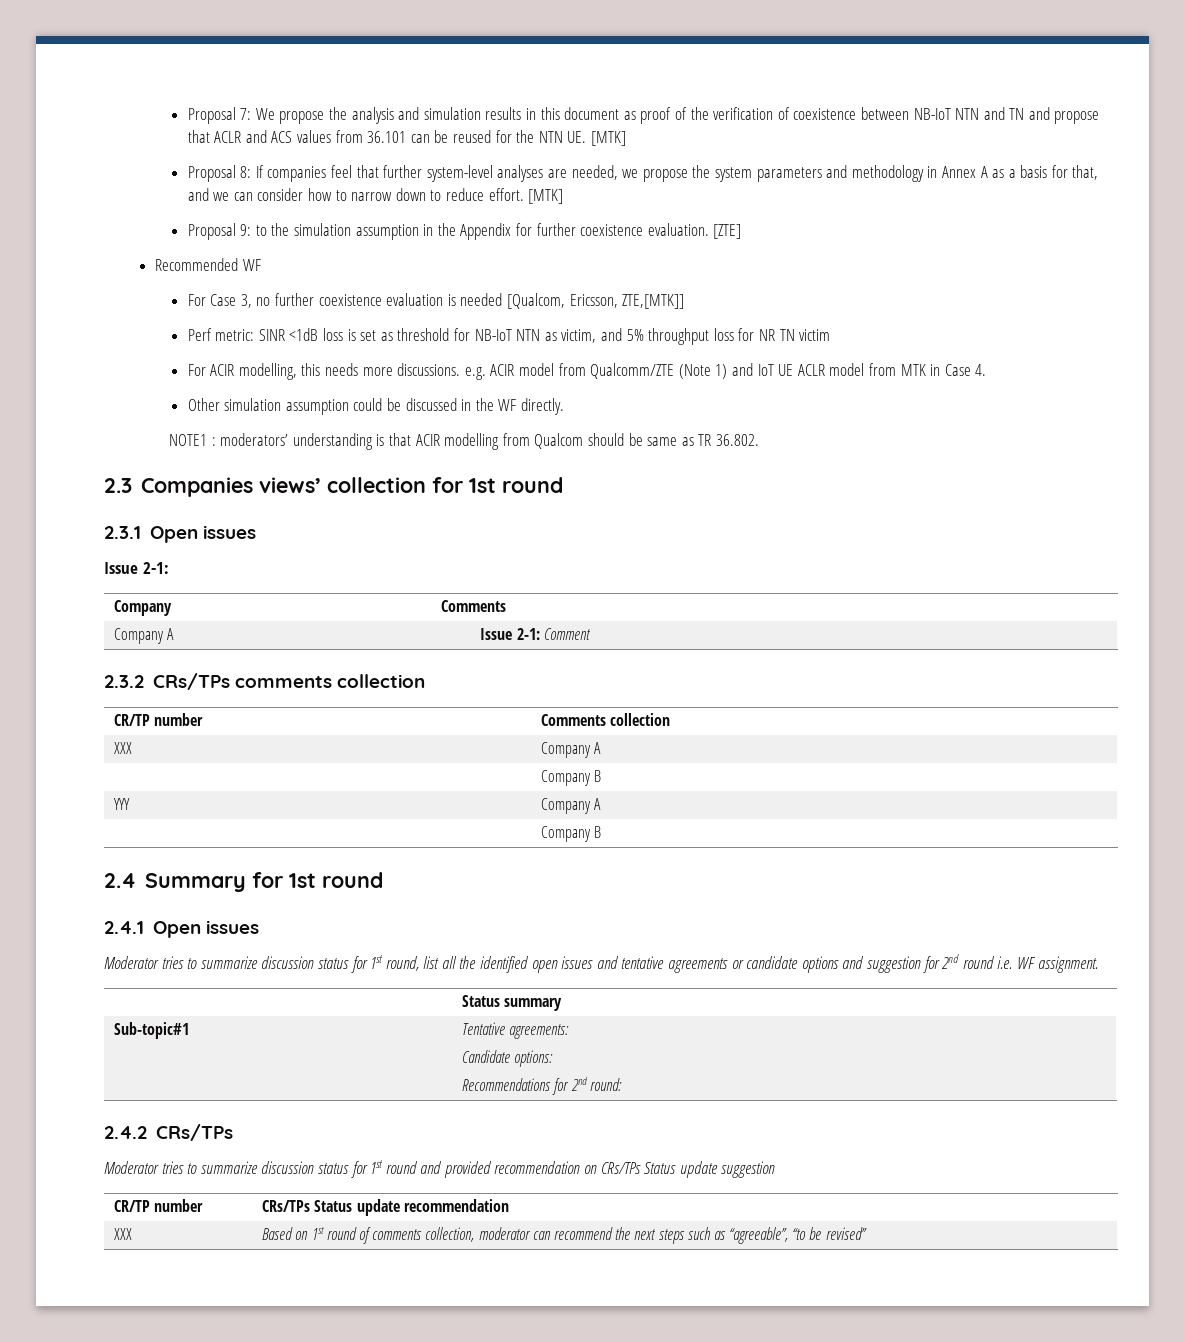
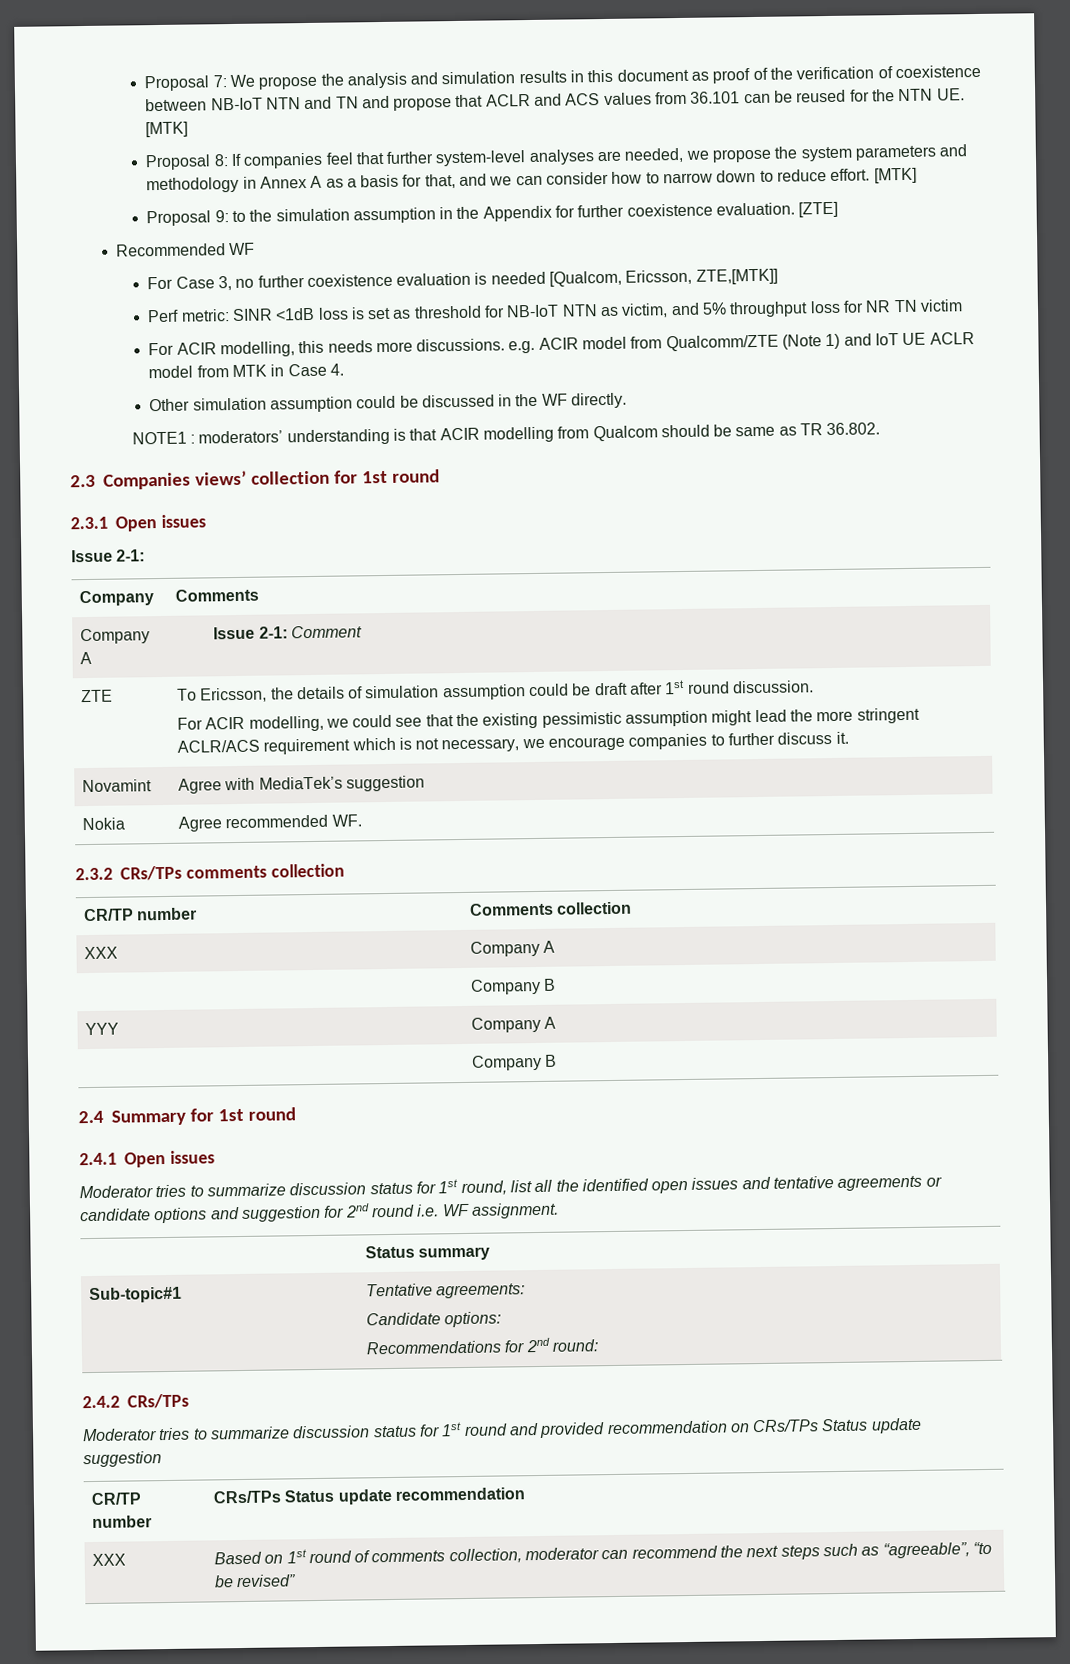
(591, 634) none -> [80,689,113,703] [176,679,815,703] [176,707,920,732] [176,731,849,755] [81,779,152,793] [177,775,425,794] [81,817,125,831] [177,814,362,832] // ZTE | To Ericsson, the details of simulation assumption could be draft after 1st round discussion. // For ACIR modelling, we could see that the existing pessimistic assumption might lead the more stringent ACLR/ACS requirement which is not necessary, we encourage companies to further discuss it. // Novamint | Agree with MediaTek’s suggestion // Nokia | Agree recommended WF.

